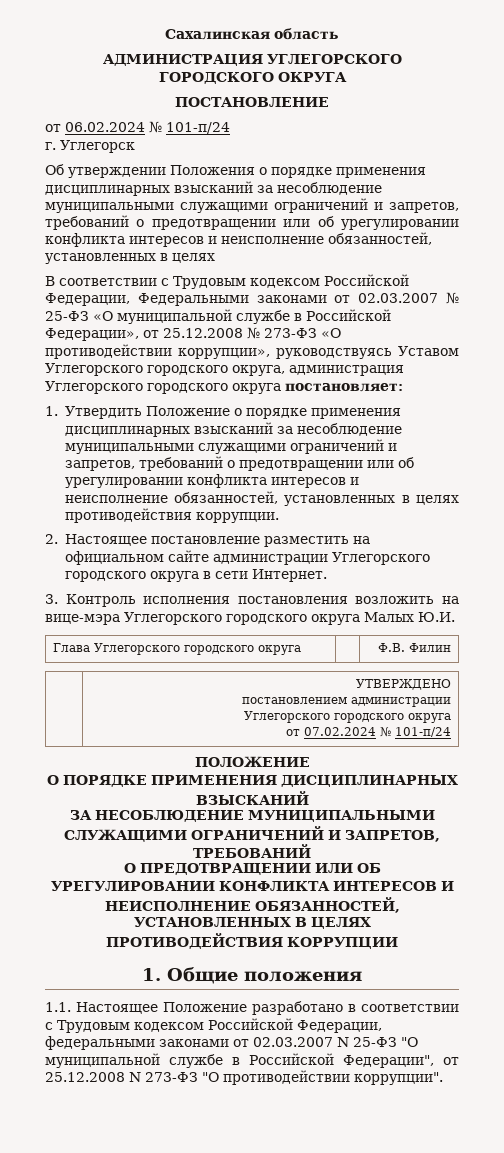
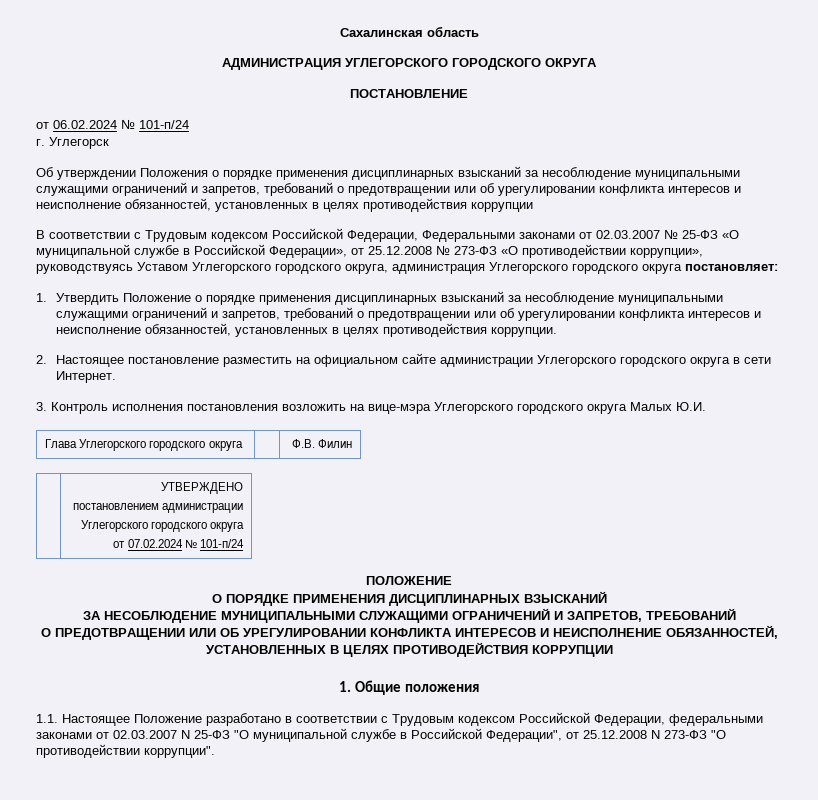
(215, 258) none -> [363,198,533,212] противодействия коррупции

